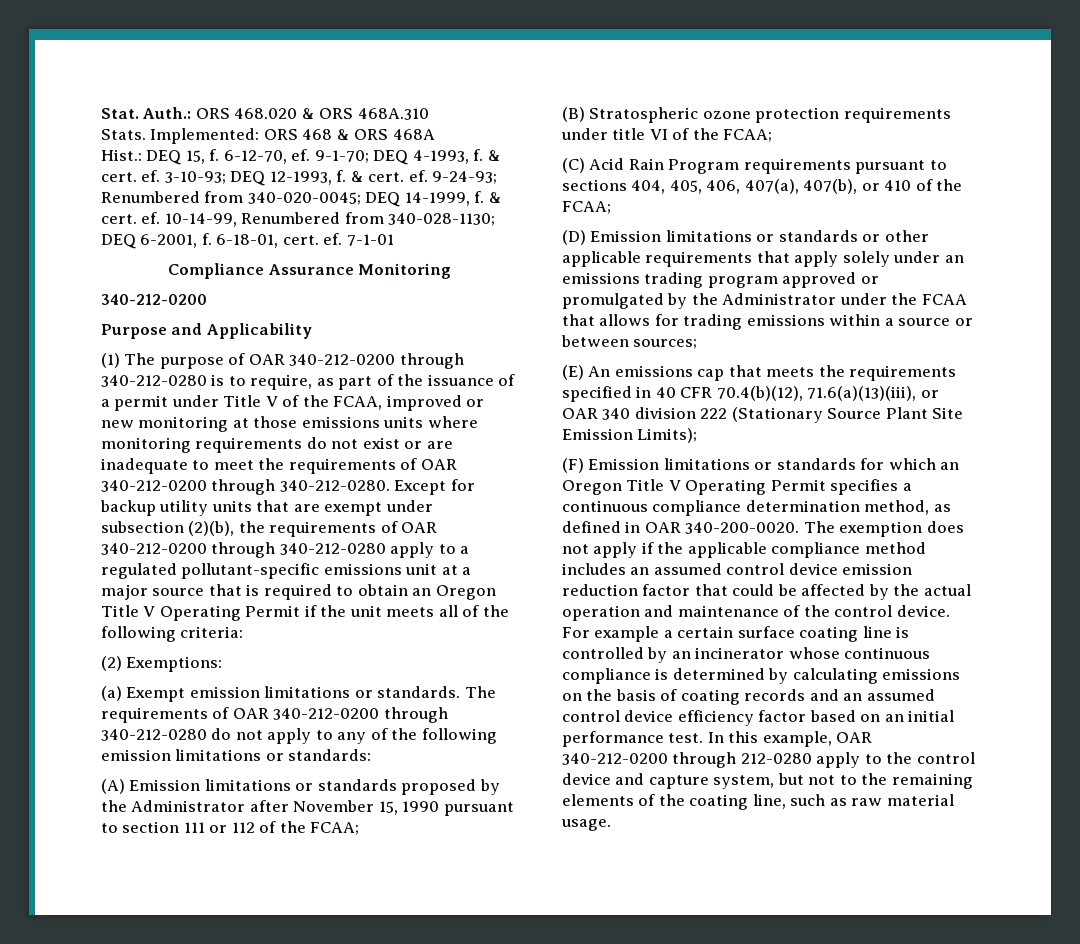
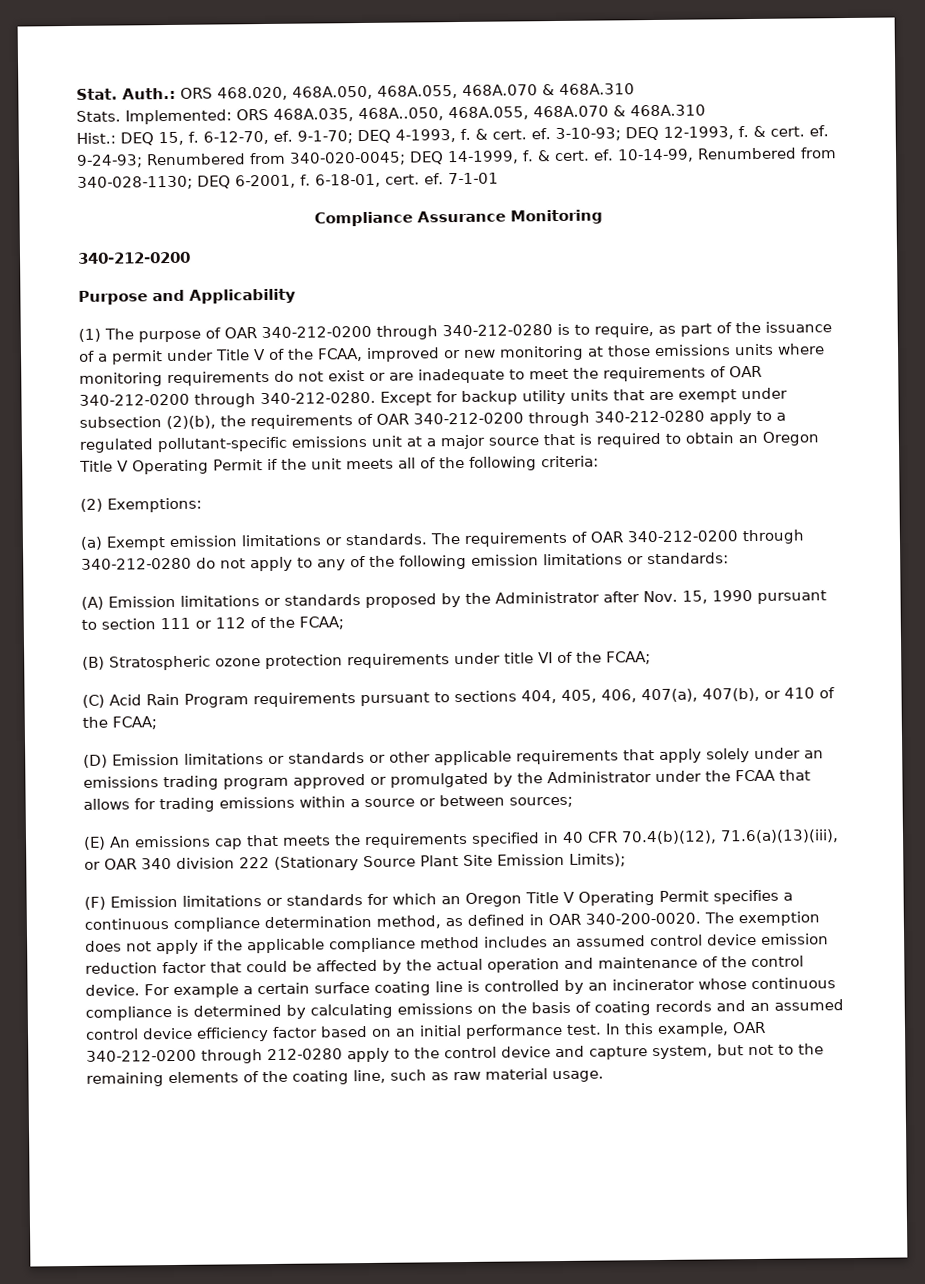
[234,108,354,119] 468.020 & ORS -> [217,84,555,101] 468.020, 468A.050, 468A.055, 468A.070 &
[302,129,435,140] 468 & ORS 468A -> [273,104,706,122] 468A.035, 468A..050, 468A.055, 468A.070 & 468A.310
[293,800,375,812] November -> [643,590,678,603] Nov.

